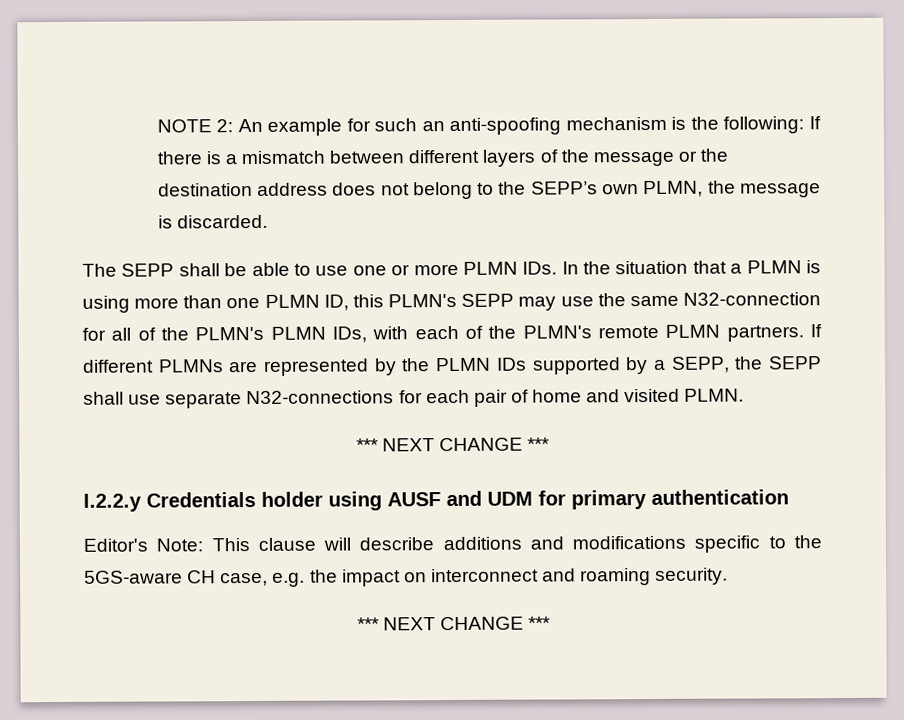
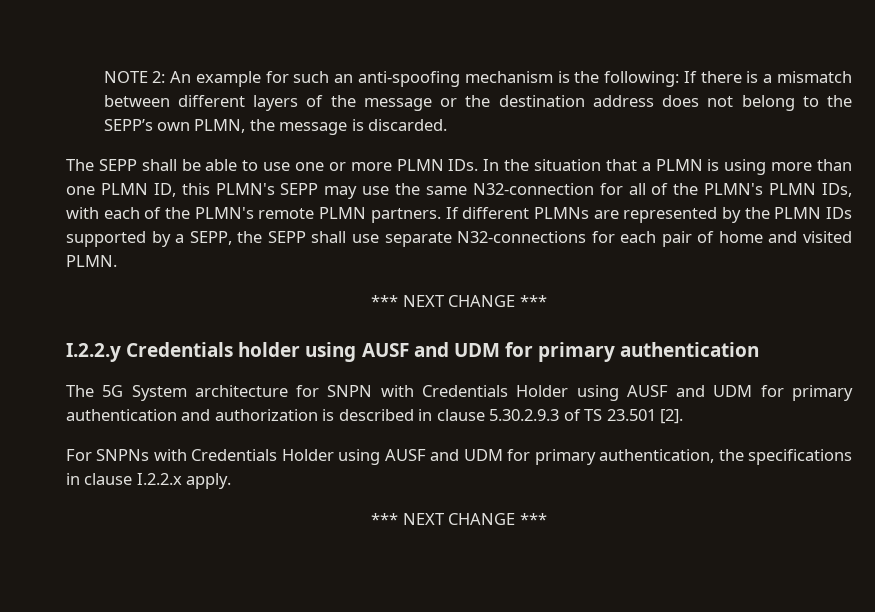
[83,535,822,553] [84,567,729,587] Editor's Note: This clause will describe additions and modifications specific to the 5GS-aware CH case, e.g. the impact on interconnect and roaming security. -> [66,385,854,401] [66,409,684,424] [66,449,852,465] [66,473,232,489] The 5G System architecture for SNPN with Credentials Holder using AUSF and UDM for primary authentication and authorization is described in clause 5.30.2.9.3 of TS 23.501 [2]. // For SNPNs with Credentials Holder using AUSF and UDM for primary authentication, the specifications in clause I.2.2.x apply.

